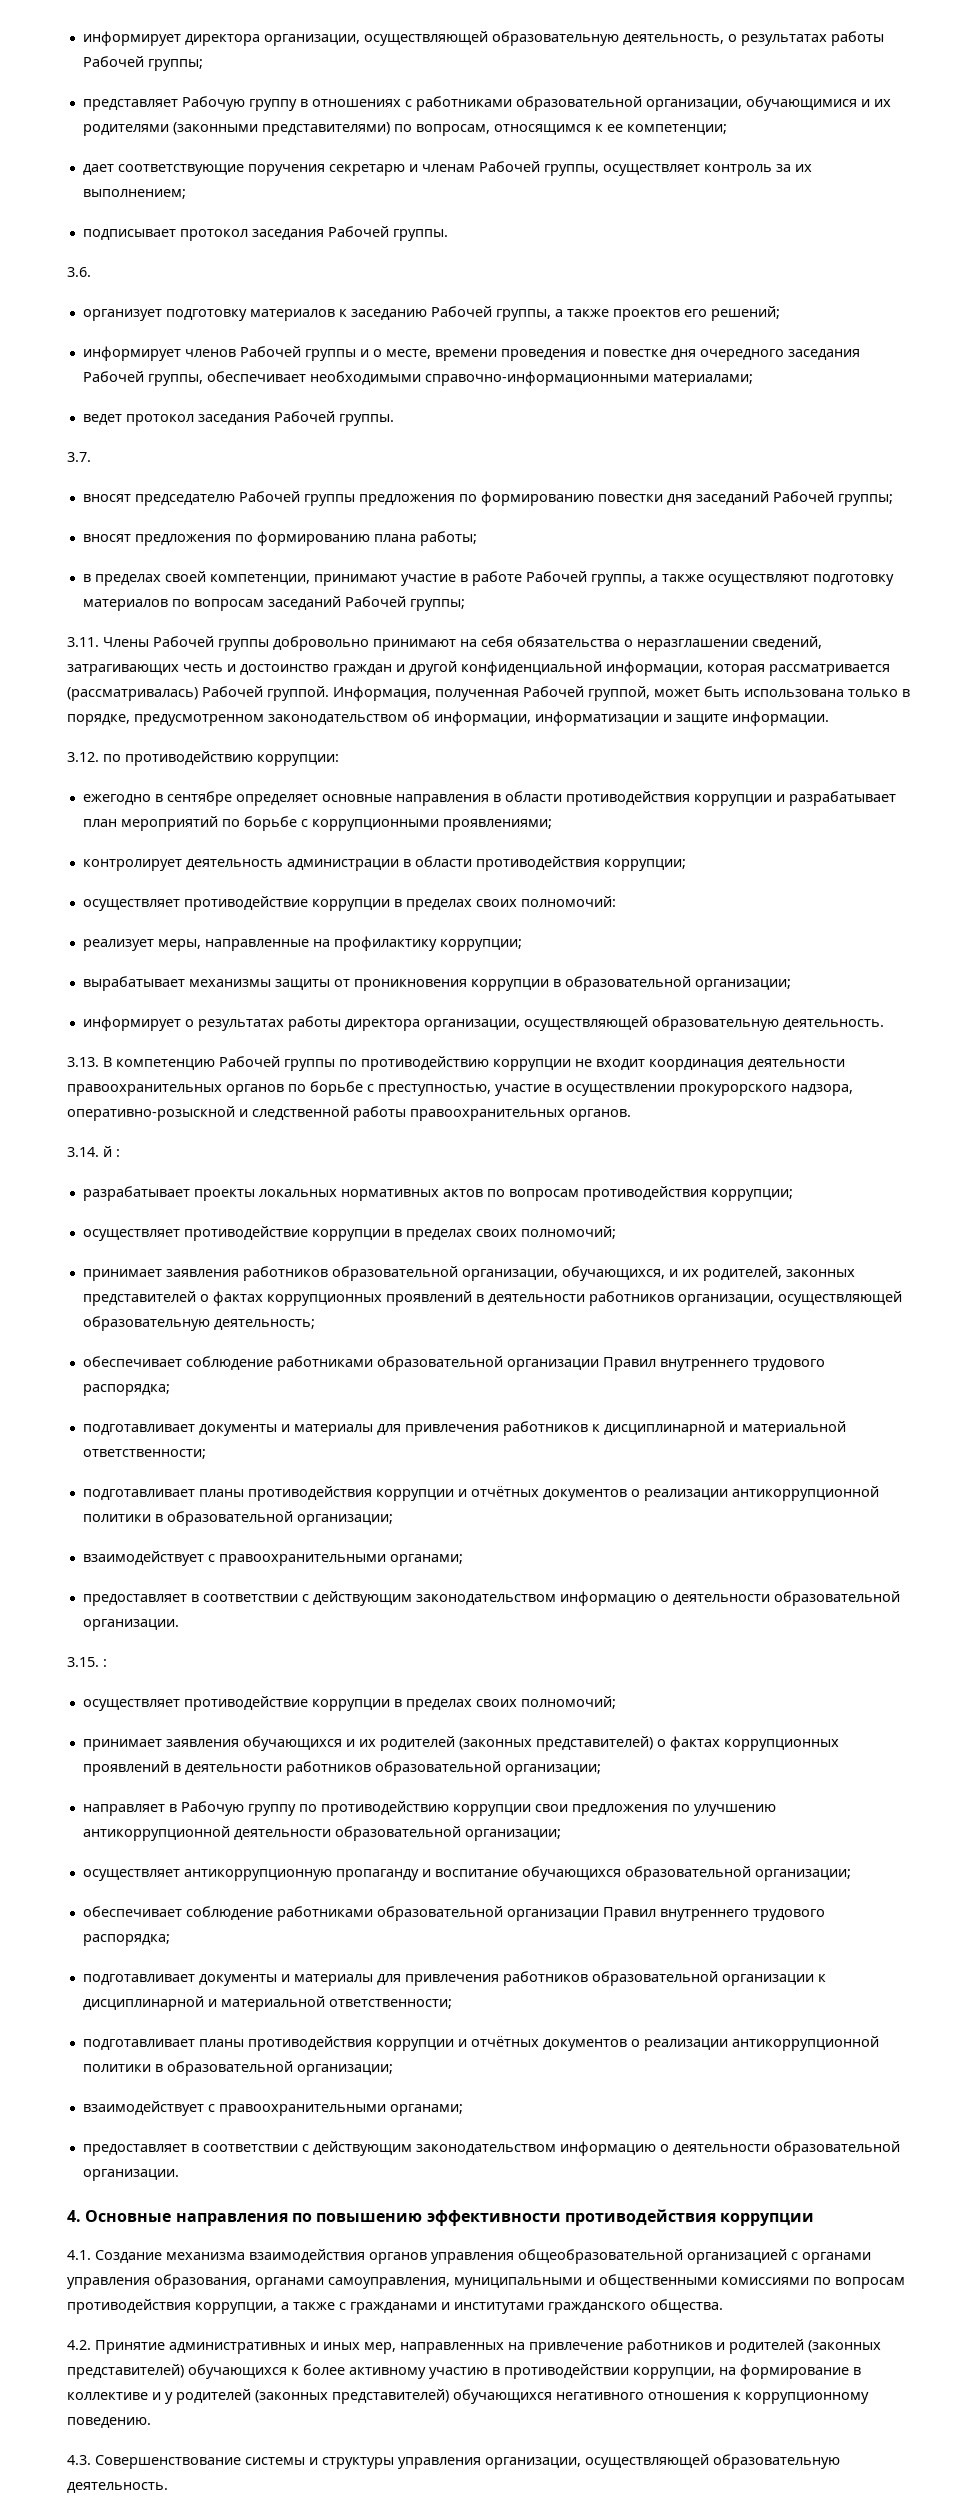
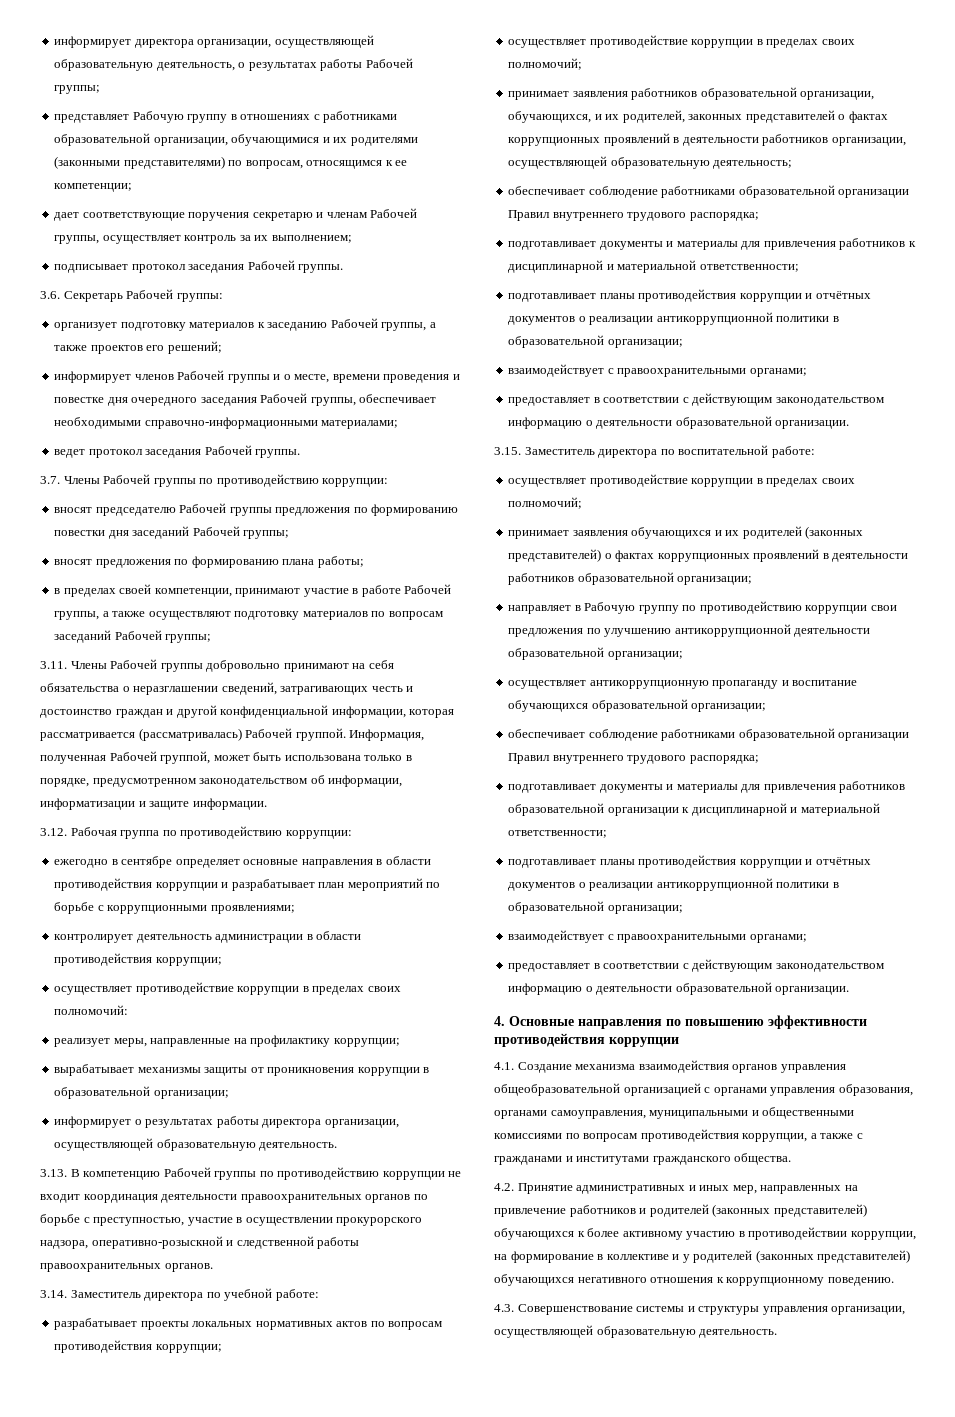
(91, 272) none -> [63,289,223,302] Секретарь Рабочей группы:
(91, 457) none -> [63,474,389,487] Члены Рабочей группы по противодействию коррупции:
(99, 757) none -> [70,827,160,839] Рабочая группа
[103,1146,120,1157] й : -> [70,1288,319,1301] Заместитель директора по учебной работе:
[103,1659,107,1667] : -> [524,445,815,458] Заместитель директора по воспитательной работе:

